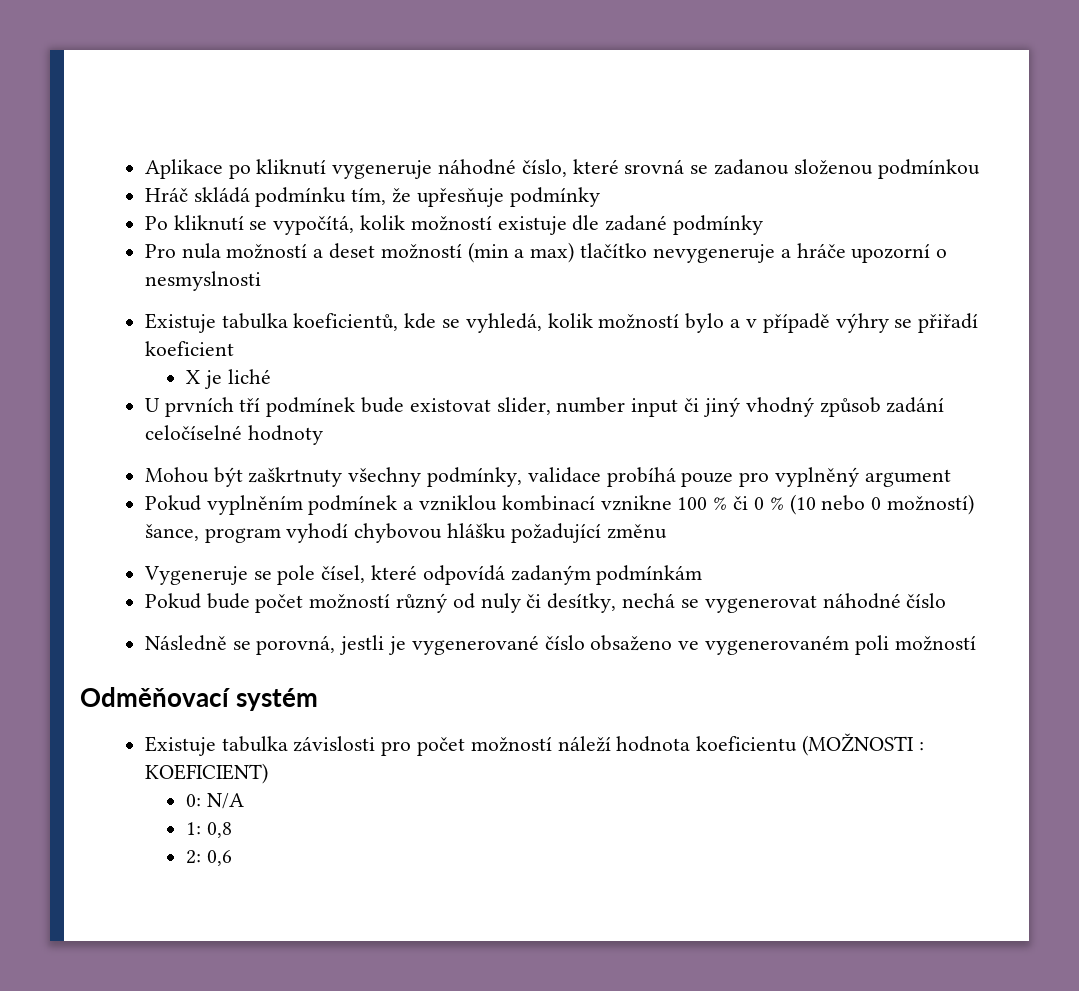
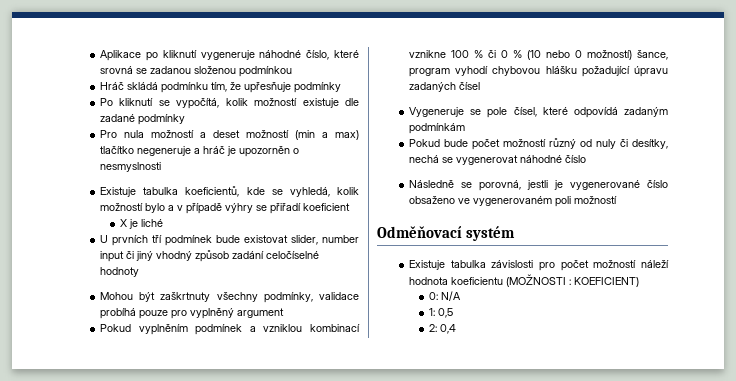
[652,243,931,263] nevygeneruje a hráče upozorní -> [137,146,291,157] negeneruje a hráč je upozorněn
[606,524,667,539] změnu -> [634,66,668,77] [409,82,481,92] úpravu zadaných čísel
[206,822,232,838] 0,8 -> [437,308,453,318] 0,5
[206,850,232,866] 0,6 -> [439,324,456,334] 0,4

